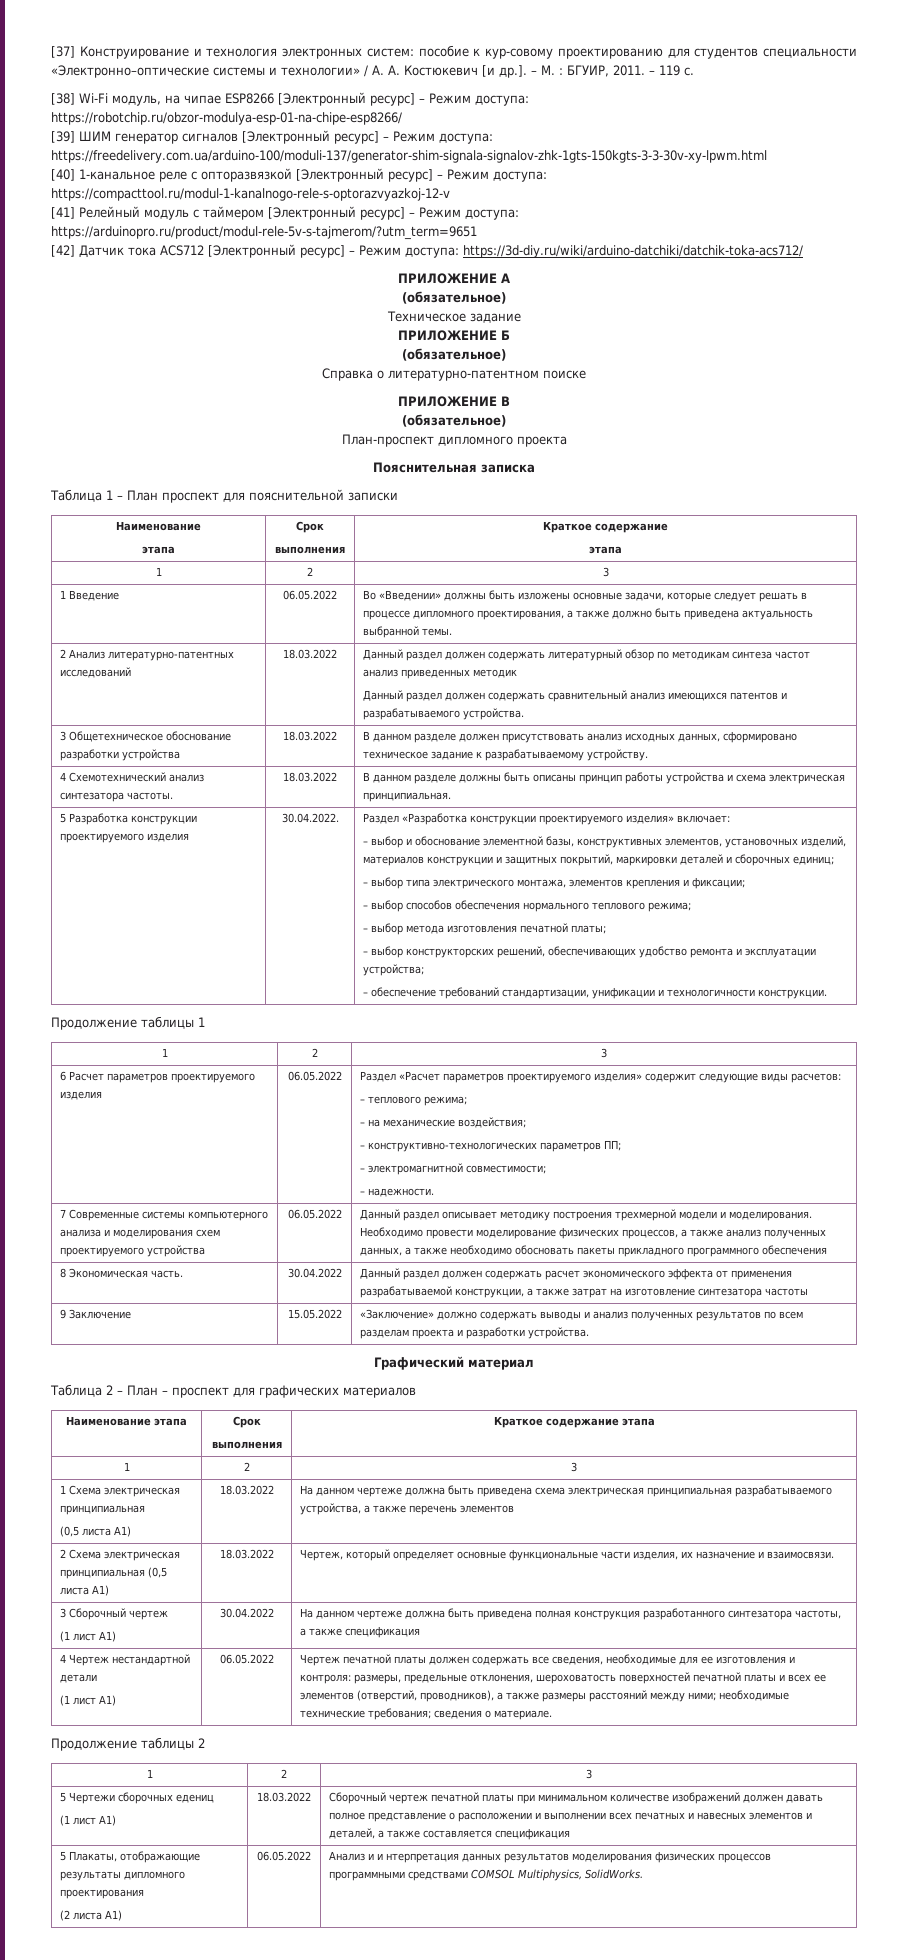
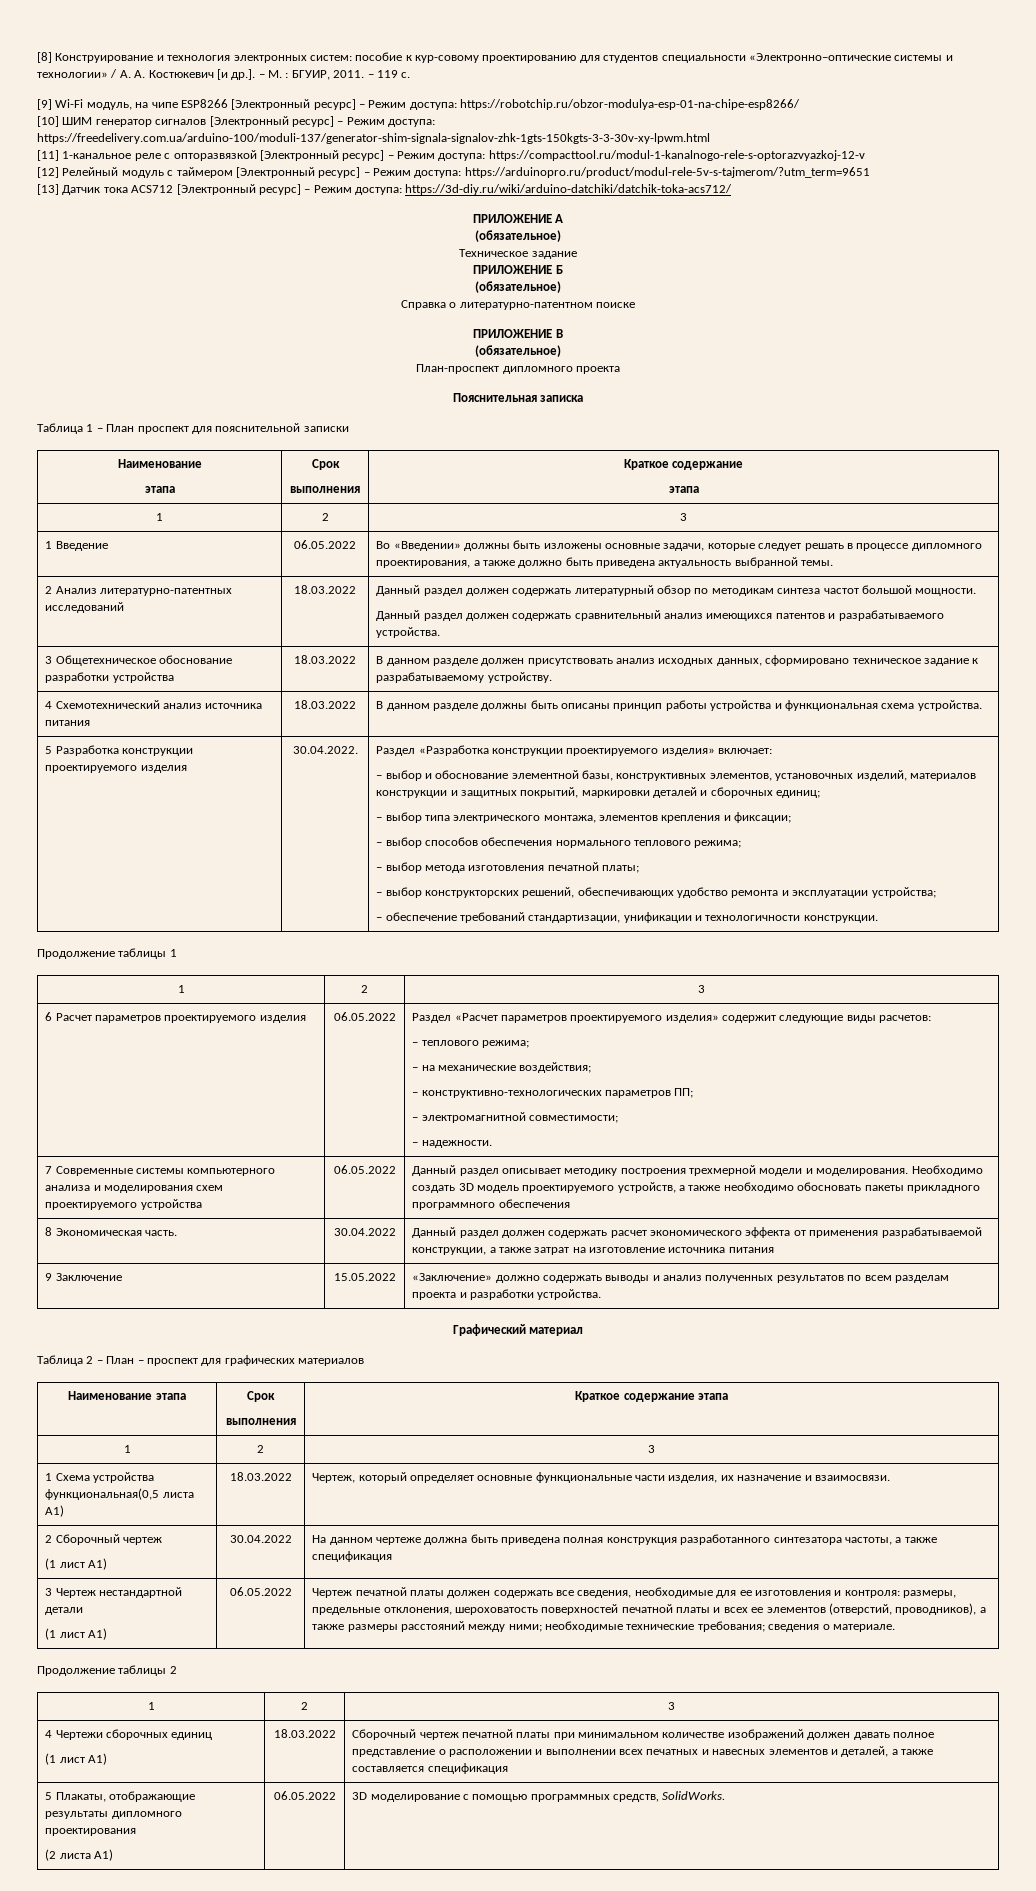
[51,46,75,58] [37] -> [37,52,52,63] [8]
[51,93,75,105] [38] -> [37,99,52,110] [9]
[184,95,221,104] чипае -> [151,102,178,108] чипе
[51,131,75,143] [39] -> [37,116,59,127] [10]
[51,169,75,181] [40] -> [37,150,59,161] [11]
[51,207,75,219] [41] -> [37,167,59,178] [12]
[51,245,75,257] [42] -> [37,184,59,195] [13]
[363,669,518,679] анализ приведенных методик -> [861,585,977,596] большой мощности.
[60,792,174,802] синтезатора частоты. -> [205,703,263,709] [45,720,91,726] источника питания
[736,774,846,784] [363,792,452,802] схема электрическая принципиальная. -> [784,700,982,711] функциональная схема устройства.
[426,1227,827,1239] [360,1247,403,1256] провести моделирование физических процессов, а также анализ полученных данных, -> [412,1182,676,1193] создать 3D модель проектируемого устройств,
[698,1288,809,1298] синтезатора частоты -> [668,1247,774,1253] источника питания
[104,1487,181,1497] [60,1505,146,1515] [60,1526,132,1537] [219,1485,274,1495] [300,1485,833,1497] [300,1503,515,1515] [60,1549,181,1561] [60,1567,168,1579] электрическая принципиальная // (0,5 листа А1) | 18.03.2022 | На данном чертеже должна быть приведена схема электрическая принципиальная разрабатываемого устройства, а также перечень элементов // 2 Схема электрическая принципиальная (0,5 -> [92,1472,154,1483] [45,1488,160,1500] устройства функциональная(0,5
[60,1608,67,1618] 3 -> [45,1535,53,1543] 2
[60,1654,67,1663] 4 -> [45,1588,53,1596] 3
[60,1792,67,1802] 5 -> [45,1730,53,1738] 4
[176,1794,215,1803] едениц -> [171,1732,213,1740] единиц
[329,1851,772,1863] [329,1869,583,1881] Анализ и и нтерпретация данных результатов моделирования физических процессов программными средствами COMSOL Multiphysics, -> [352,1792,660,1802] 3D моделирование с помощью программных средств,

